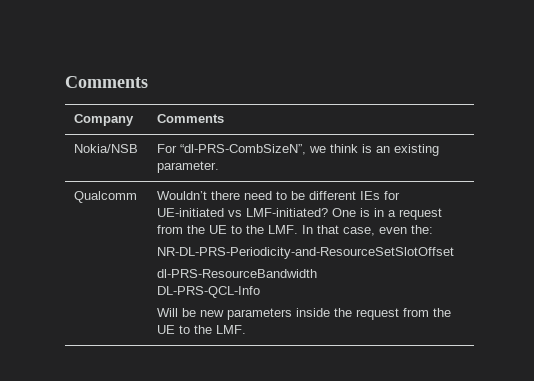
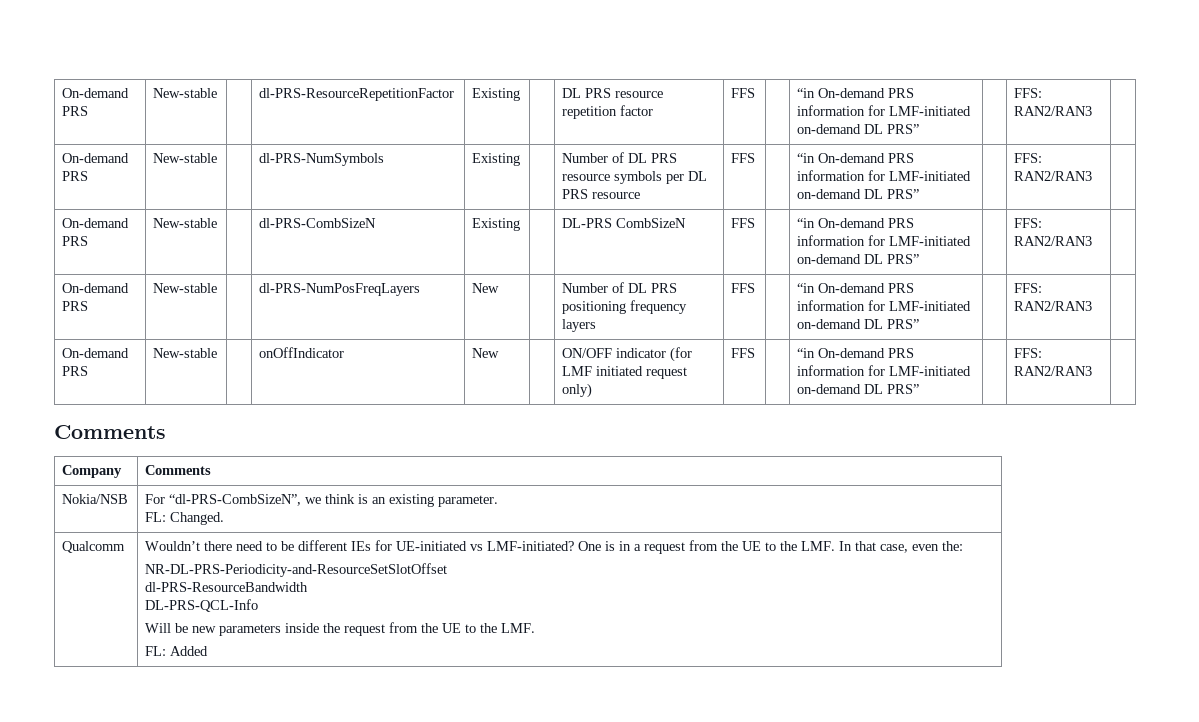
(65, 82) none -> [62,88,130,98] [62,106,89,116] [153,88,218,98] [259,88,455,101] [472,88,521,101] [562,88,664,98] [562,105,654,119] [731,88,756,98] [797,88,915,98] [797,105,972,116] [797,124,920,134] [1014,88,1043,98] [1014,106,1093,116] [62,153,130,163] [62,171,89,181] [153,153,218,163] [259,153,385,166] [472,153,521,166] [562,152,678,163] [562,171,708,184] [562,189,641,199] [731,153,756,163] [797,153,915,163] [797,170,972,181] [797,189,920,199] [1014,153,1043,163] [1014,171,1093,181] [62,218,130,228] [62,236,89,246] [153,218,218,228] [259,218,377,228] [472,218,521,231] [562,218,687,228] [731,218,756,228] [797,218,915,228] [797,235,972,246] [797,254,920,264] [1014,218,1043,228] [1014,236,1093,246] [62,283,130,293] [62,301,89,311] [153,283,218,293] [259,283,421,296] [472,283,500,293] [562,282,678,293] [562,300,688,314] [562,319,597,332] [731,283,756,293] [797,283,915,293] [797,300,972,311] [797,319,920,329] [1014,283,1043,293] [1014,301,1093,311] [62,348,130,358] [62,366,89,376] [153,348,218,358] [259,347,345,358] [472,348,500,358] [562,347,693,362] [562,366,688,379] [562,383,593,398] [731,348,756,358] [797,348,915,358] [797,365,972,376] [797,384,920,394] [1014,348,1043,358] [1014,366,1093,376] On-demand PRS | New-stable | | dl-PRS-ResourceRepetitionFactor | Existing | | DL PRS resource repetition factor | FFS | | “in On-demand PRS information for LMF-initiated on-demand DL PRS” | | FFS: RAN2/RAN3 | // On-demand PRS | New-stable | | dl-PRS-NumSymbols | Existing | | Number of DL PRS resource symbols per DL PRS resource | FFS | | “in On-demand PRS information for LMF-initiated on-demand DL PRS” | | FFS: RAN2/RAN3 | // On-demand PRS | New-stable | | dl-PRS-CombSizeN | Existing | | DL-PRS CombSizeN | FFS | | “in On-demand PRS information for LMF-initiated on-demand DL PRS” | | FFS: RAN2/RAN3 | // On-demand PRS | New-stable | | dl-PRS-NumPosFreqLayers | New | | Number of DL PRS positioning frequency layers | FFS | | “in On-demand PRS information for LMF-initiated on-demand DL PRS” | | FFS: RAN2/RAN3 | // On-demand PRS | New-stable | | onOffIndicator | New | | ON/OFF indicator (for LMF initiated request only) | FFS | | “in On-demand PRS information for LMF-initiated on-demand DL PRS” | | FFS: RAN2/RAN3 | //
(220, 167) none -> [145,512,225,525] // FL: Changed.
(247, 329) none -> [145,646,209,656] // FL: Added

